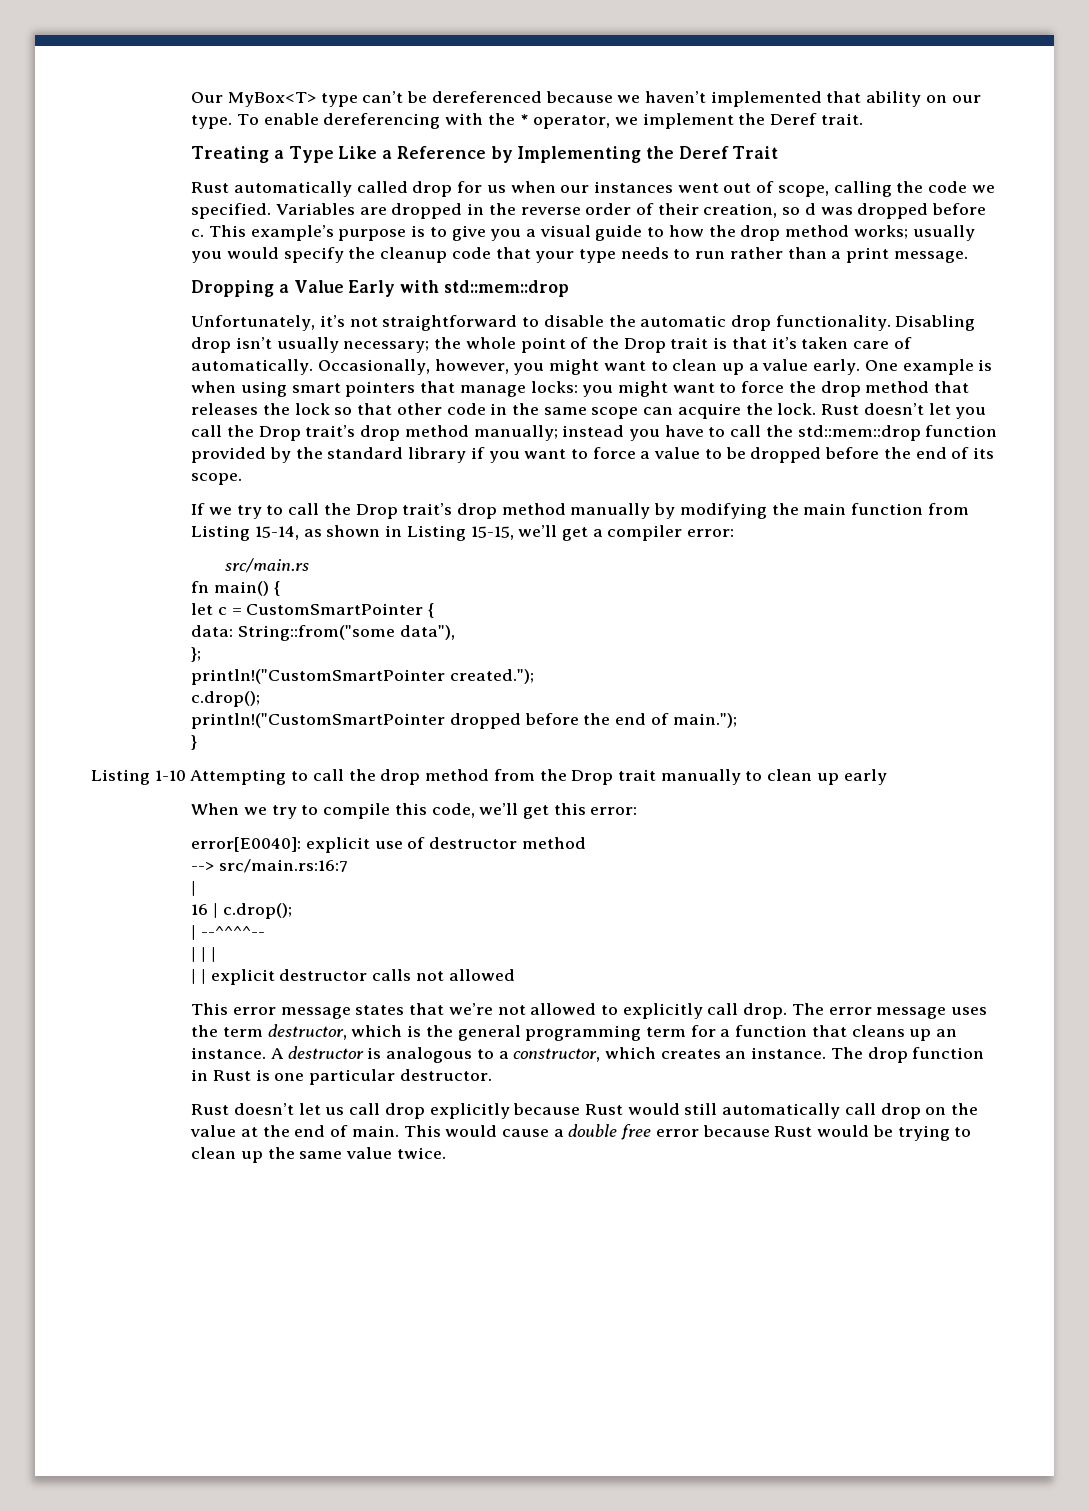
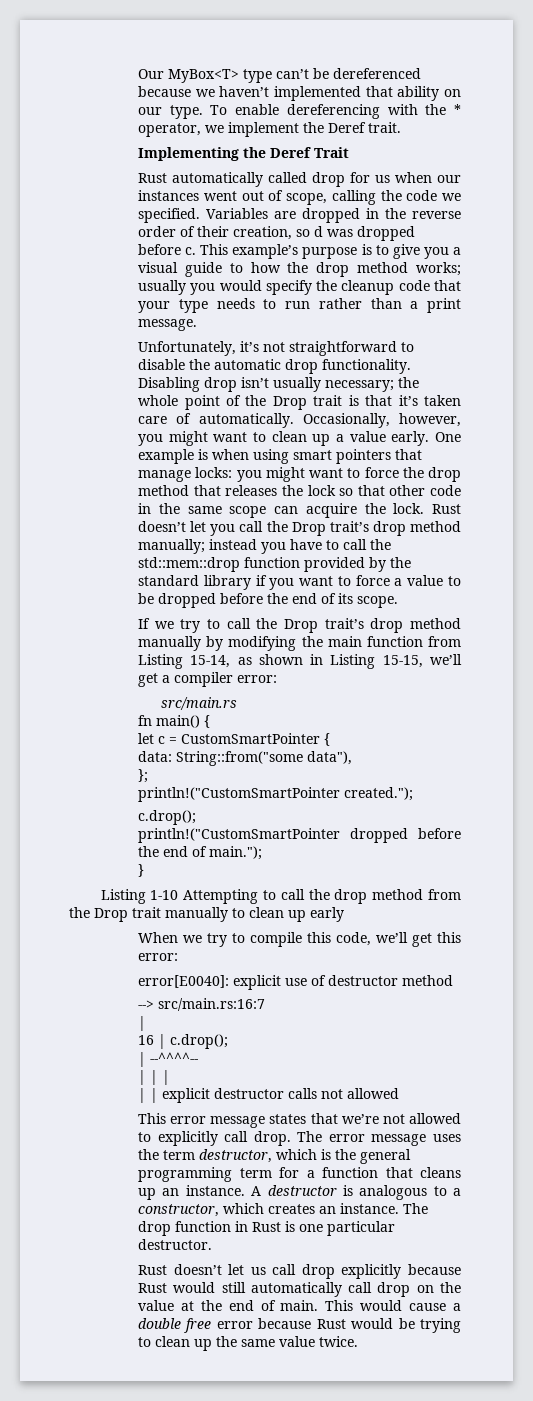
[191,146,513,163] Treating a Type Like a Reference by -> (402, 127) none
[191,280,569,297] // Dropping a Value Early with std::mem::drop -> (198, 325) none

